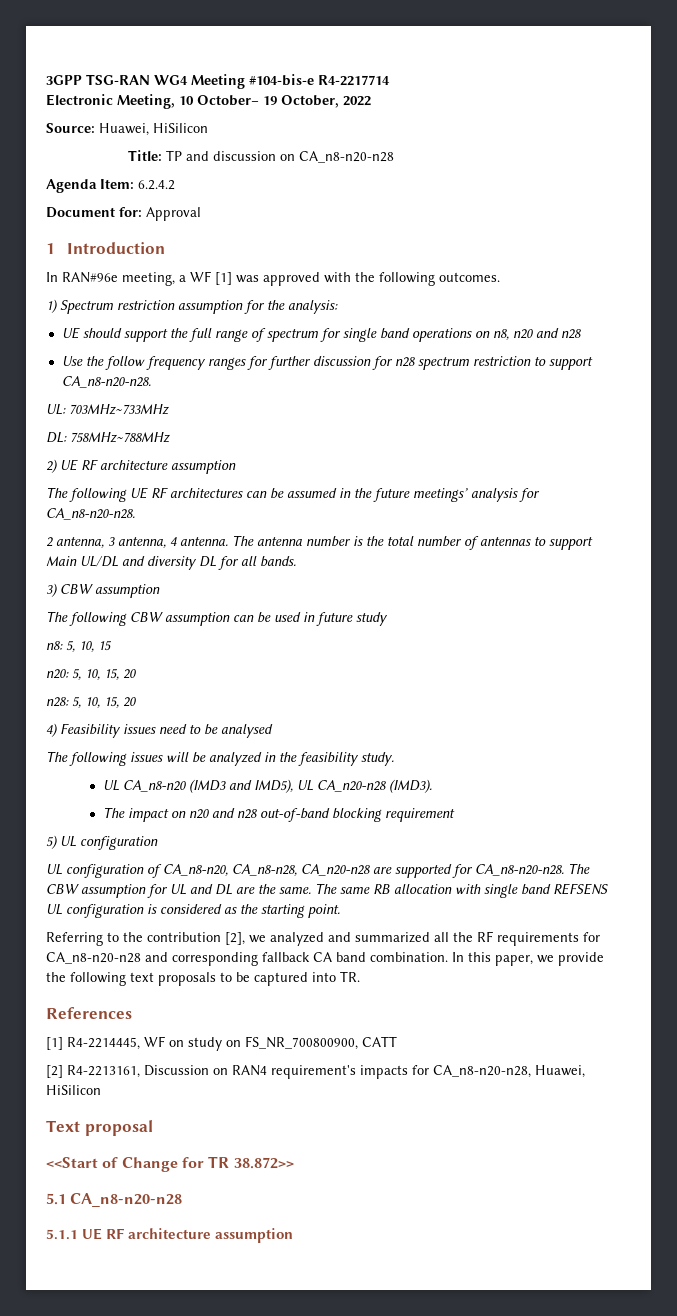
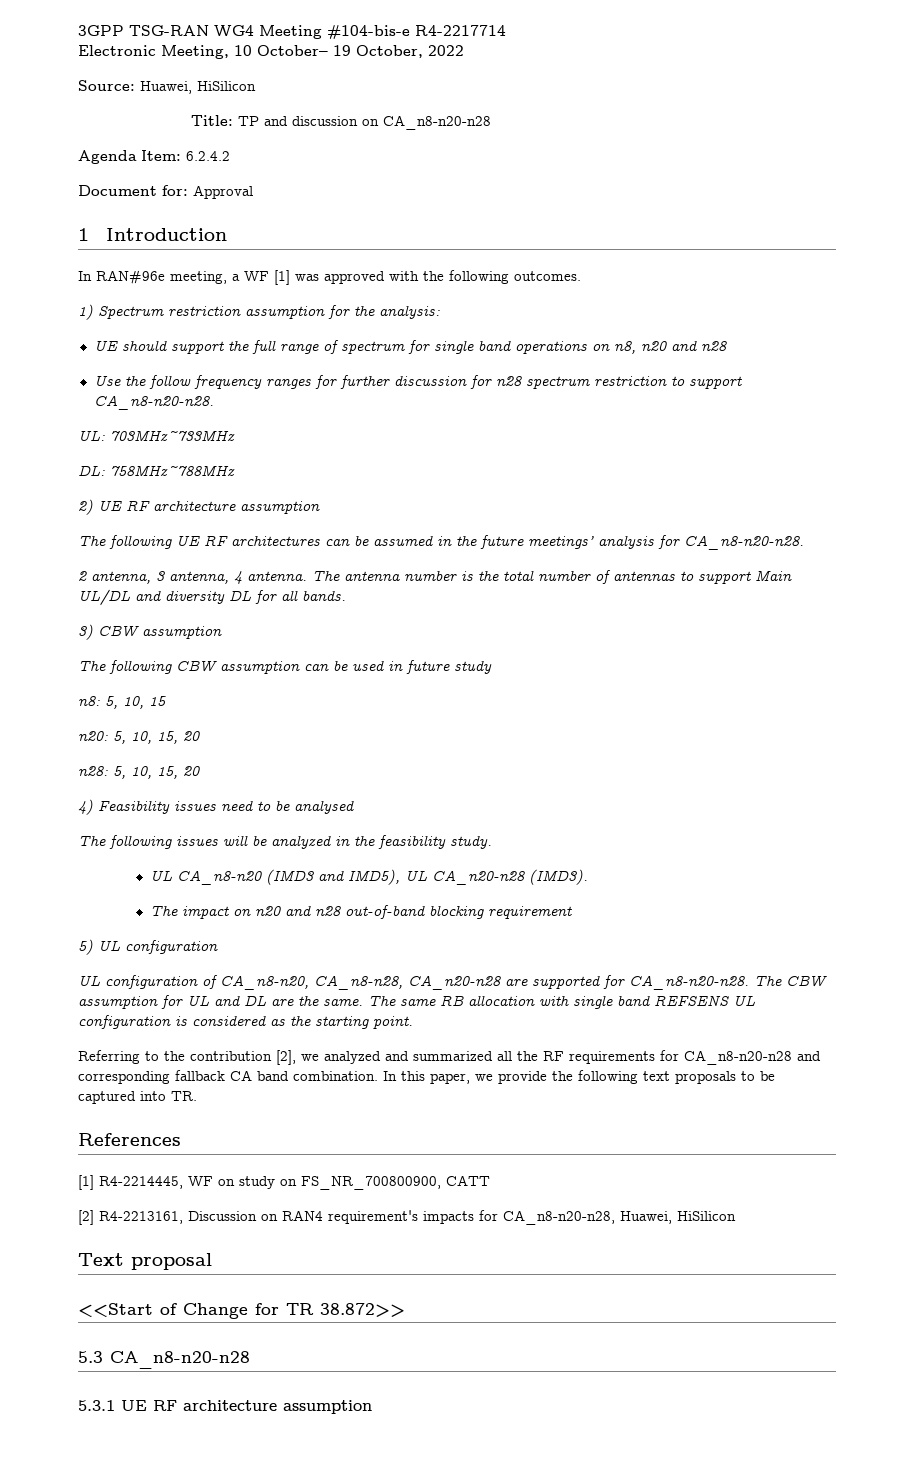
[46,1193,183,1207] [46,1229,78,1240] 5.1 CA_n8-n20-n28 // 5.1.1 -> [78,1351,250,1369] [78,1400,115,1411] 5.3 CA_n8-n20-n28 // 5.3.1

